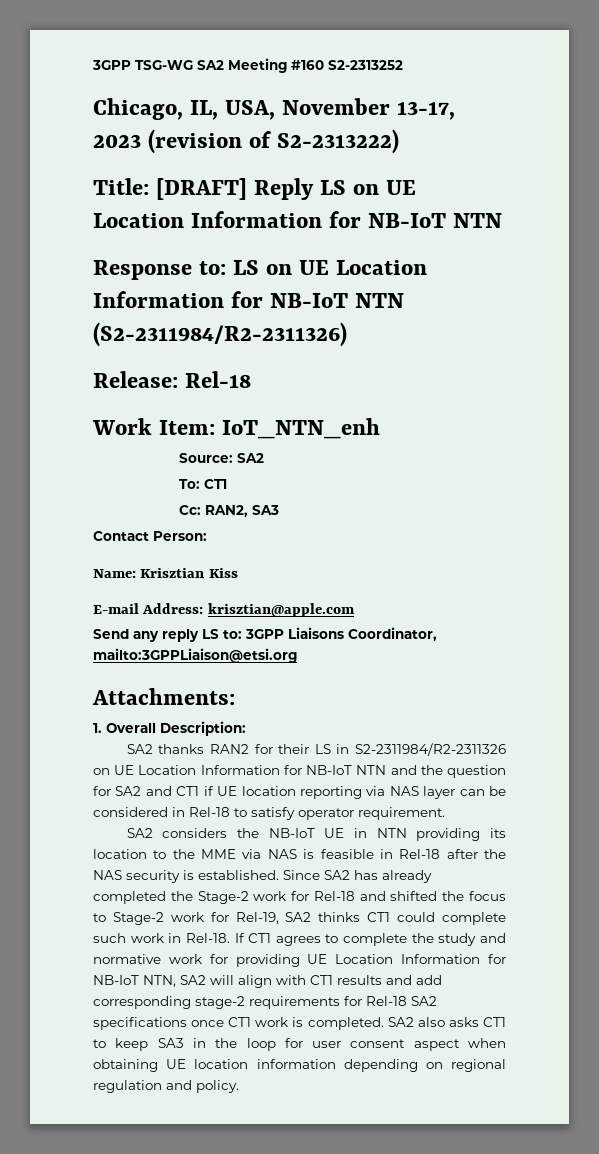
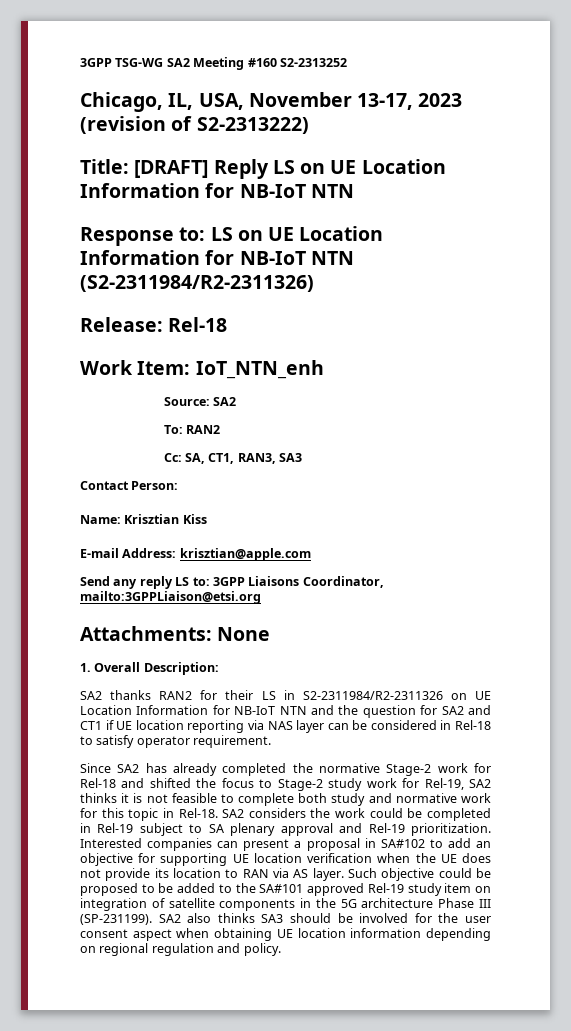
[203,479,227,489] CT1 -> [185,425,220,434] RAN2
[204,505,248,517] RAN2, -> [184,453,276,464] SA, CT1, RAN3,
[92,688,235,705] Attachments: -> [80,626,271,641] Attachments: None
[126,828,507,841] [93,849,507,859] [93,870,279,883] SA2 considers the NB-IoT UE in NTN providing its location to the MME via NAS is feasible in Rel-18 after the NAS security is established. -> (272, 741) none
(193, 896) none -> [319,763,380,773] normative
(164, 918) none -> [328,778,363,791] study
[367,912,507,925] [93,933,321,946] CT1 could complete such work in Rel-18. If CT1 agrees -> [121,793,217,803] it is not feasible
[411,933,434,943] the -> [298,793,328,803] both
[235,954,506,967] [93,975,442,988] [93,996,437,1009] [93,1017,506,1030] [93,1038,303,1051] providing UE Location Information for NB-IoT NTN, SA2 will align with CT1 results and add corresponding stage-2 requirements for Rel-18 SA2 specifications once CT1 work is completed. SA2 also asks CT1 to keep SA3 in the loop for -> [101,808,491,821] [80,823,492,836] [80,838,492,851] [80,853,492,866] [80,868,491,881] [80,883,492,896] [80,898,491,911] [80,913,459,925] this topic in Rel-18. SA2 considers the work could be completed in Rel-19 subject to SA plenary approval and Rel-19 prioritization. Interested companies can present a proposal in SA#102 to add an objective for supporting UE location verification when the UE does not provide its location to RAN via AS layer. Such objective could be proposed to be added to the SA#101 approved Rel-19 study item on integration of satellite components in the 5G architecture Phase III (SP-231199). SA2 also thinks SA3 should be involved for the

